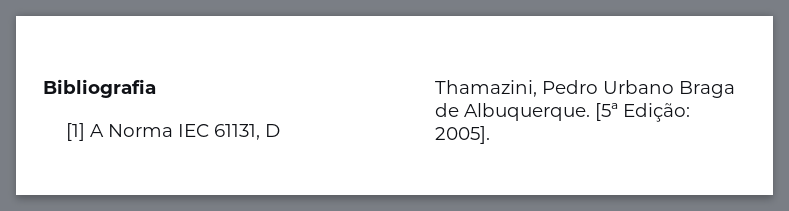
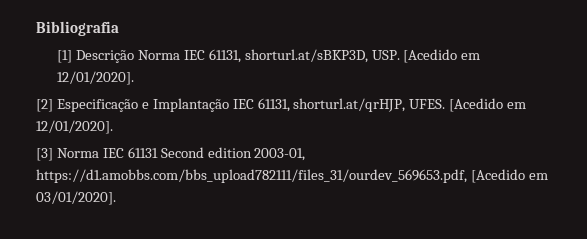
[89,124,104,137] A -> [75,50,134,63] Descrição
[264,124,280,137] [434,80,735,98] [434,103,690,122] [434,126,490,144] D Thamazini, Pedro Urbano Braga de Albuquerque. [5ª Edição: 2005]. -> [244,49,481,63] [57,71,135,85] [36,98,527,112] [36,120,113,134] [36,147,306,161] [36,169,548,183] [36,191,116,205] shorturl.at/sBKP3D, USP. [Acedido em 12/01/2020]. // [2] Especificação e Implantação IEC 61131, shorturl.at/qrHJP, UFES. [Acedido em 12/01/2020]. // [3] Norma IEC 61131 Second edition 2003-01, https://d1.amobbs.com/bbs_upload782111/files_31/ourdev_569653.pdf, [Acedido em 03/01/2020].

